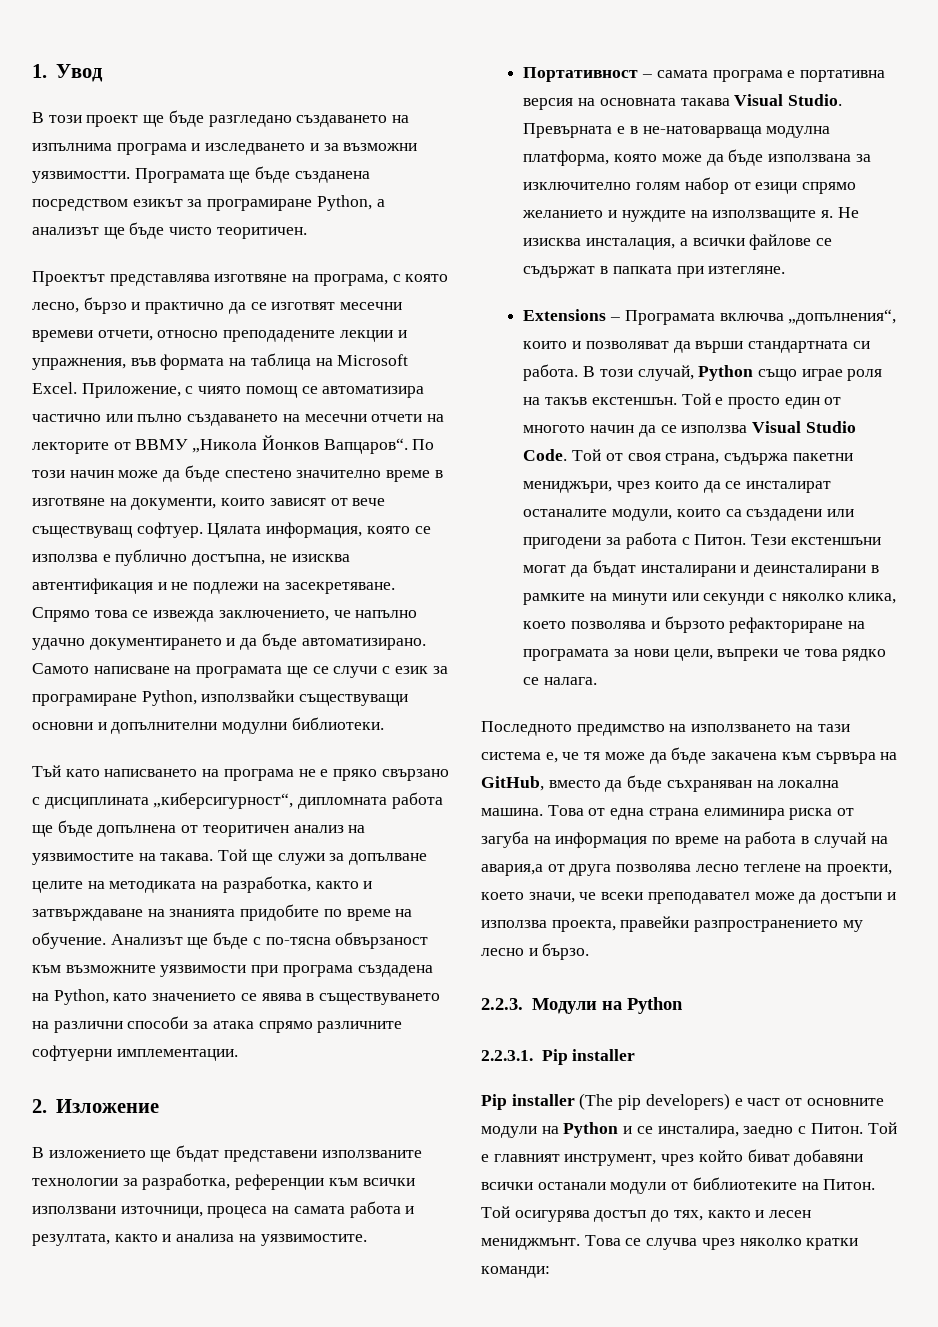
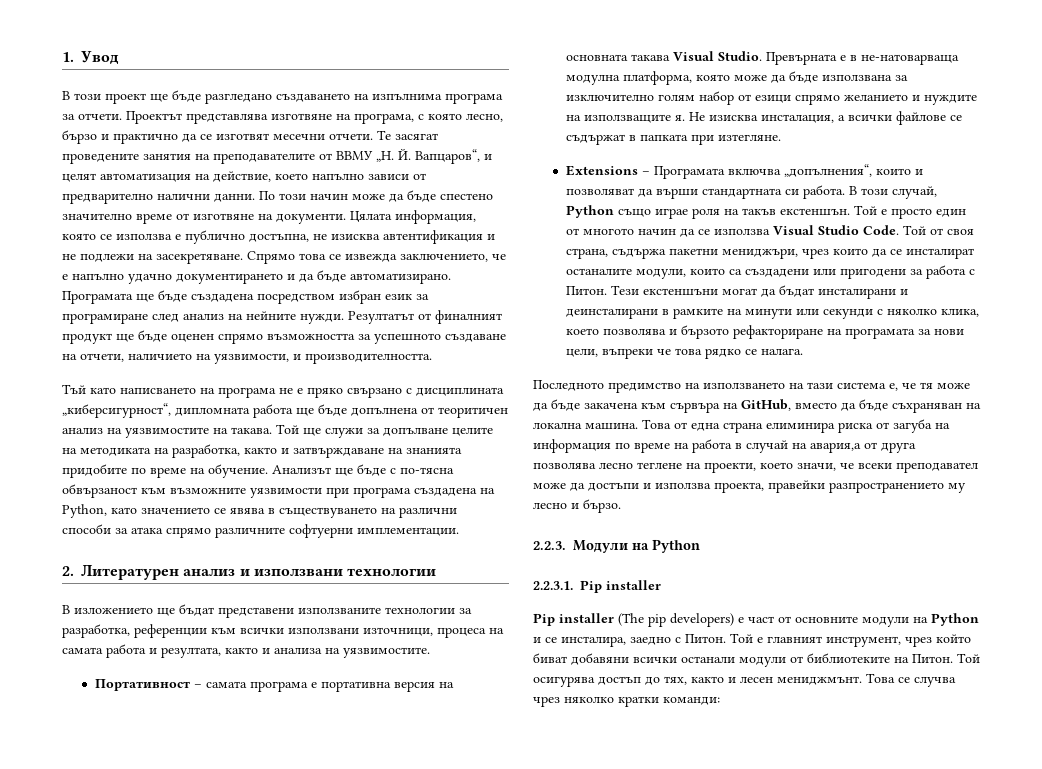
[191,143,418,155] [32,166,370,183] [32,195,385,211] [32,222,307,239] и изследването и за възможни уязвимостти. Програмата ще бъде създанена посредством езикът за програмиране Python, а анализът ще бъде чисто теоритичен. // -> [62,113,122,120] за отчети.
[32,330,407,342] [32,353,409,370] [32,382,425,398] [32,414,445,426] [32,435,408,454] времеви отчети, относно преподадените лекции и упражнения, във формата на таблица на Microsoft Excel. Приложение, с чиято помощ се автоматизира частично или пълно създаването на месечни отчети на лекторите от ВВМУ „Никола Йонков Вапцаров“. -> [329,130,438,140] [62,148,492,164] [62,171,426,182] [62,193,255,204] отчети. Те засягат проведените занятия на преподавателите от ВВМУ „Н. Й. Вапцаров“, и целят автоматизация на действие, което напълно зависи от предварително налични данни.
[434,470,443,478] [32,498,386,510] [32,522,203,538] в изготвяне на документи, които зависят от вече съществуващ софтуер. -> [176,213,346,224] от изготвяне на документи.
(351, 614) none -> [62,274,68,280] е
[32,663,448,678] [32,690,409,706] [32,717,384,734] Самото написване на програмата ще се случи с език за програмиране Python, използвайки съществуващи основни и допълнителни модулни библиотеки. -> [62,290,429,304] [62,310,502,324] [62,330,506,344] [62,353,432,364] Програмата ще бъде създадена посредством избран език за програмиране след анализ на нейните нужди. Резултатът от финалният продукт ще бъде оценен спрямо възможността за успешното създаване на отчети, наличието на уязвимости, и производителността.
[55,1099,159,1113] Изложение -> [81,564,437,580] Литературен анализ и използвани технологии

